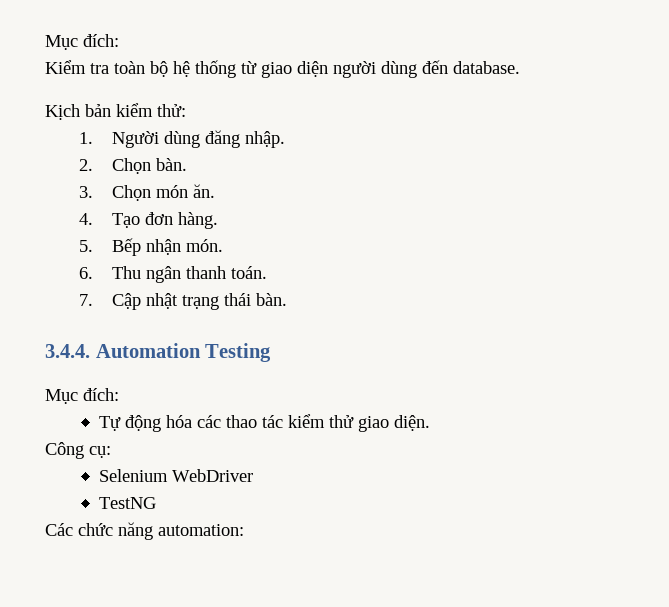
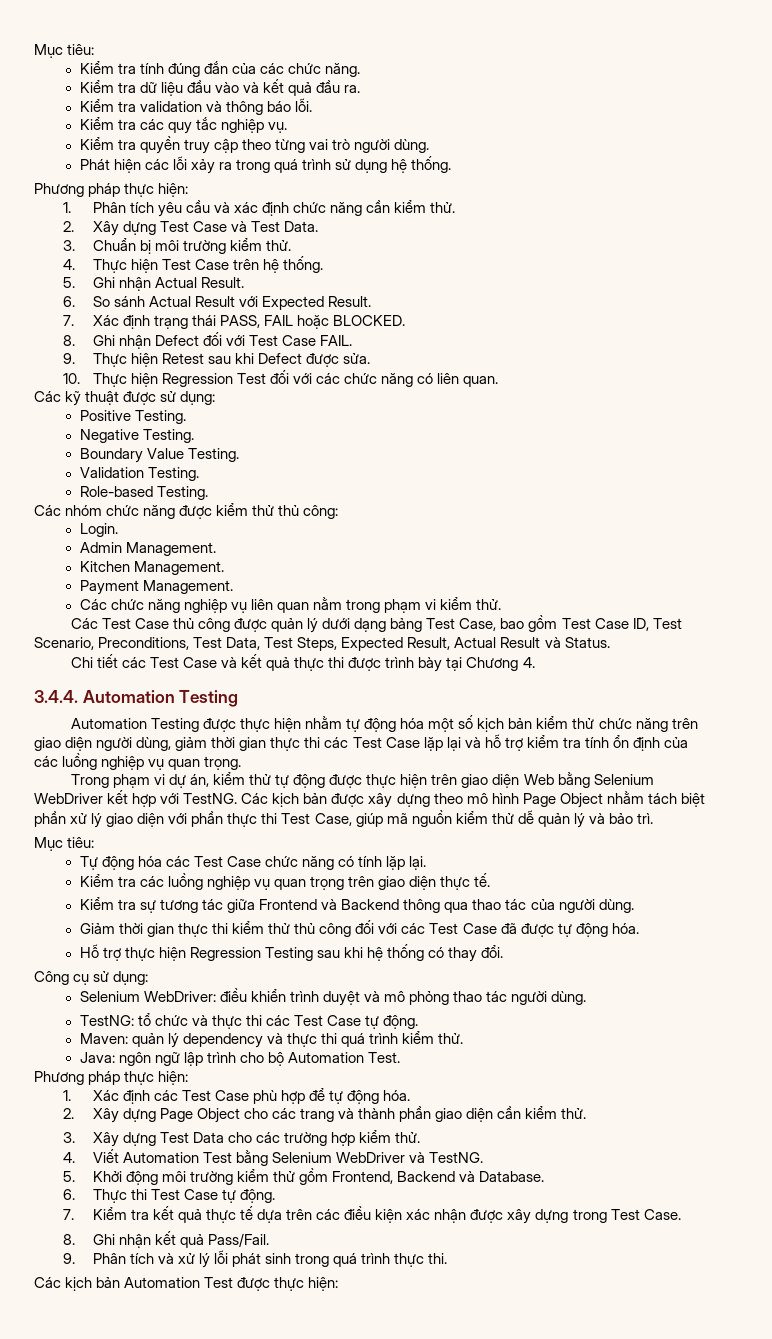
[45,34,119,50] [45,60,520,78] [45,103,186,120] [78,130,286,148] [78,158,188,174] [78,184,216,201] [78,212,219,229] [78,238,224,256] [78,266,268,283] [78,293,288,310] [45,343,272,362] [45,388,119,404] Mục đích: // Kiểm tra toàn bộ hệ thống từ giao diện người dùng đến database. // Kịch bản kiểm thử: // 1. Người dùng đăng nhập. // 2. Chọn bàn. // 3. Chọn món ăn. // 4. Tạo đơn hàng. // 5. Bếp nhận món. // 6. Thu ngân thanh toán. // 7. Cập nhật trạng thái bàn. // 3.4.4. Automation Testing // Mục đích: -> [34,44,95,58] [79,61,361,77] [79,79,361,96] [79,98,313,115] [79,117,288,134] [79,136,430,154] [79,156,452,174] [34,183,189,197] [63,200,456,217] [63,221,319,236] [63,238,291,254] [63,256,324,273] [63,277,244,291] [63,296,372,310] [63,315,406,329] [63,332,353,349] [63,353,371,367] [63,370,499,387] [34,391,216,406] [79,410,186,424] [79,429,194,443] [79,448,239,463] [79,467,199,481] [79,486,208,500] [34,503,339,519] [79,523,118,537] [79,542,216,556] [79,561,224,575] [79,580,233,595] [79,597,502,613] [70,615,682,633] [34,637,610,651] [70,654,535,672] [34,690,239,707] [70,715,698,732] [34,734,689,751] [34,753,242,770] [70,772,654,788] [34,790,705,808] [34,810,654,828] [34,837,95,851] Mục tiêu: // Kiểm tra tính đúng đắn của các chức năng. // Kiểm tra dữ liệu đầu vào và kết quả đầu ra. // Kiểm tra validation và thông báo lỗi. // Kiểm tra các quy tắc nghiệp vụ. // Kiểm tra quyền truy cập theo từng vai trò người dùng. // Phát hiện các lỗi xảy ra trong quá trình sử dụng hệ thống. // Phương pháp thực hiện: // 1. Phân tích yêu cầu và xác định chức năng cần kiểm thử. // 2. Xây dựng Test Case và Test Data. // 3. Chuẩn bị môi trường kiểm thử. // 4. Thực hiện Test Case trên hệ thống. // 5. Ghi nhận Actual Result. // 6. So sánh Actual Result với Expected Result. // 7. Xác định trạng thái PASS, FAIL hoặc BLOCKED. // 8. Ghi nhận Defect đối với Test Case FAIL. // 9. Thực hiện Retest sau khi Defect được sửa. // 10. Thực hiện Regression Test đối với các chức năng có liên quan. // Các kỹ thuật được sử dụng: // Positive Testing. // Negative Testing. // Boundary Value Testing. // Validation Testing. // Role-based Testing. // Các nhóm chức năng được kiểm thử thủ công: // Login. // Admin Management. // Kitchen Management. // Payment Management. // Các chức năng nghiệp vụ liên quan nằm trong phạm vi kiểm thử. // Các Test Case thủ công được quản lý dưới dạng bảng Test Case, bao gồm Test Case ID, Test Scenario, Preconditions, Test Data, Test Steps, Expected Result, Actual Result và Status. // Chi tiết các Test Case và kết quả thực thi được trình bày tại Chương 4. // 3.4.4. Automation Testing // Automation Testing được thực hiện nhằm tự động hóa một số kịch bản kiểm thử chức năng trên giao diện người dùng, giảm thời gian thực thi các Test Case lặp lại và hỗ trợ kiểm tra tính ổn định của các luồng nghiệp vụ quan trọng. // Trong phạm vi dự án, kiểm thử tự động được thực hiện trên giao diện Web bằng Selenium WebDriver kết hợp với TestNG. Các kịch bản được xây dựng theo mô hình Page Object nhằm tách biệt phần xử lý giao diện với phần thực thi Test Case, giúp mã nguồn kiểm thử dễ quản lý và bảo trì. // Mục tiêu:
[225,414,430,432] [45,442,111,459] [98,469,253,482] [98,497,156,509] [45,522,244,540] thao tác kiểm thử giao diện. // Công cụ: // Selenium WebDriver // TestNG // Các chức năng automation: -> [194,856,427,870] [79,873,491,890] [79,897,634,913] [79,920,639,937] [79,944,504,962] [34,971,149,985] [79,988,587,1006] [79,1013,419,1029] [79,1031,464,1048] [79,1052,401,1066] [34,1071,189,1085] [63,1088,411,1104] [63,1106,587,1123] [63,1130,421,1147] [63,1149,484,1166] [63,1168,545,1185] [63,1189,275,1203] [63,1206,681,1224] [63,1231,269,1248] [63,1250,448,1268] [34,1277,339,1291] Test Case chức năng có tính lặp lại. // Kiểm tra các luồng nghiệp vụ quan trọng trên giao diện thực tế. // Kiểm tra sự tương tác giữa Frontend và Backend thông qua thao tác của người dùng. // Giảm thời gian thực thi kiểm thử thủ công đối với các Test Case đã được tự động hóa. // Hỗ trợ thực hiện Regression Testing sau khi hệ thống có thay đổi. // Công cụ sử dụng: // Selenium WebDriver: điều khiển trình duyệt và mô phỏng thao tác người dùng. // TestNG: tổ chức và thực thi các Test Case tự động. // Maven: quản lý dependency và thực thi quá trình kiểm thử. // Java: ngôn ngữ lập trình cho bộ Automation Test. // Phương pháp thực hiện: // 1. Xác định các Test Case phù hợp để tự động hóa. // 2. Xây dựng Page Object cho các trang và thành phần giao diện cần kiểm thử. // 3. Xây dựng Test Data cho các trường hợp kiểm thử. // 4. Viết Automation Test bằng Selenium WebDriver và TestNG. // 5. Khởi động môi trường kiểm thử gồm Frontend, Backend và Database. // 6. Thực thi Test Case tự động. // 7. Kiểm tra kết quả thực tế dựa trên các điều kiện xác nhận được xây dựng trong Test Case. // 8. Ghi nhận kết quả Pass/Fail. // 9. Phân tích và xử lý lỗi phát sinh trong quá trình thực thi. // Các kịch bản Automation Test được thực hiện:

